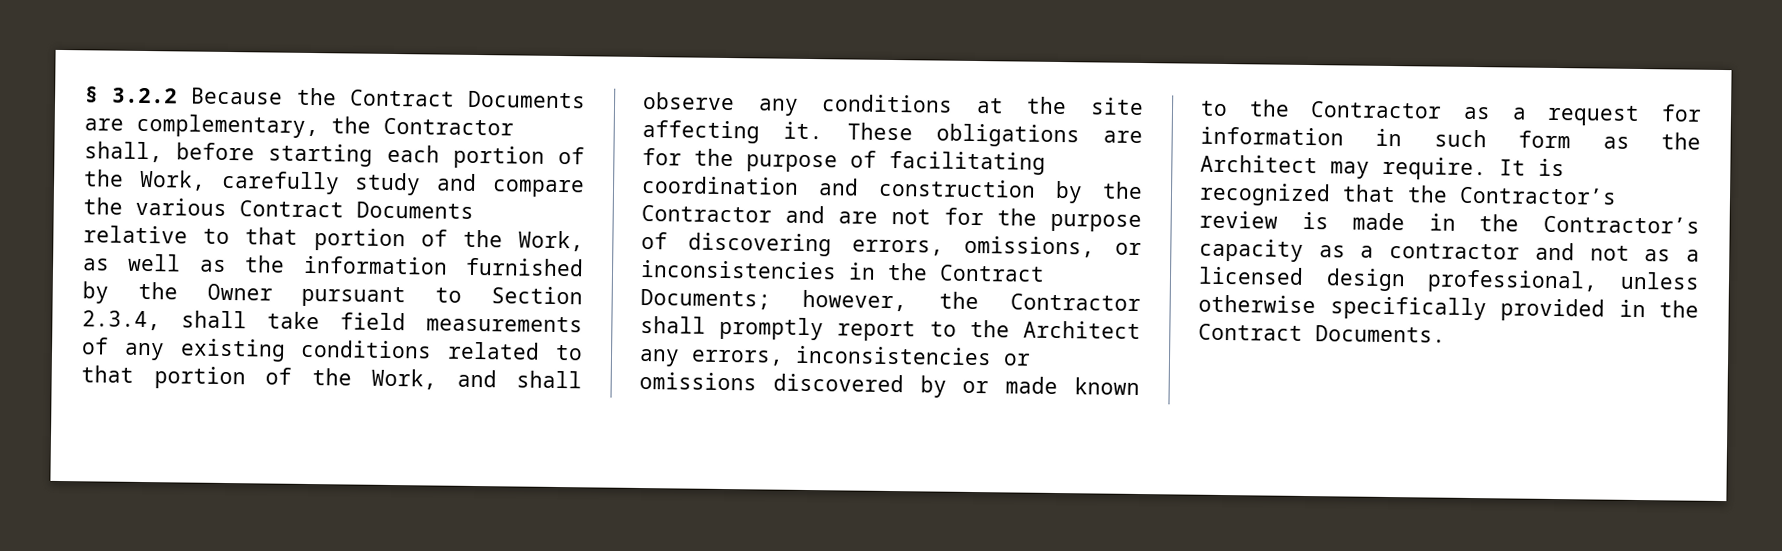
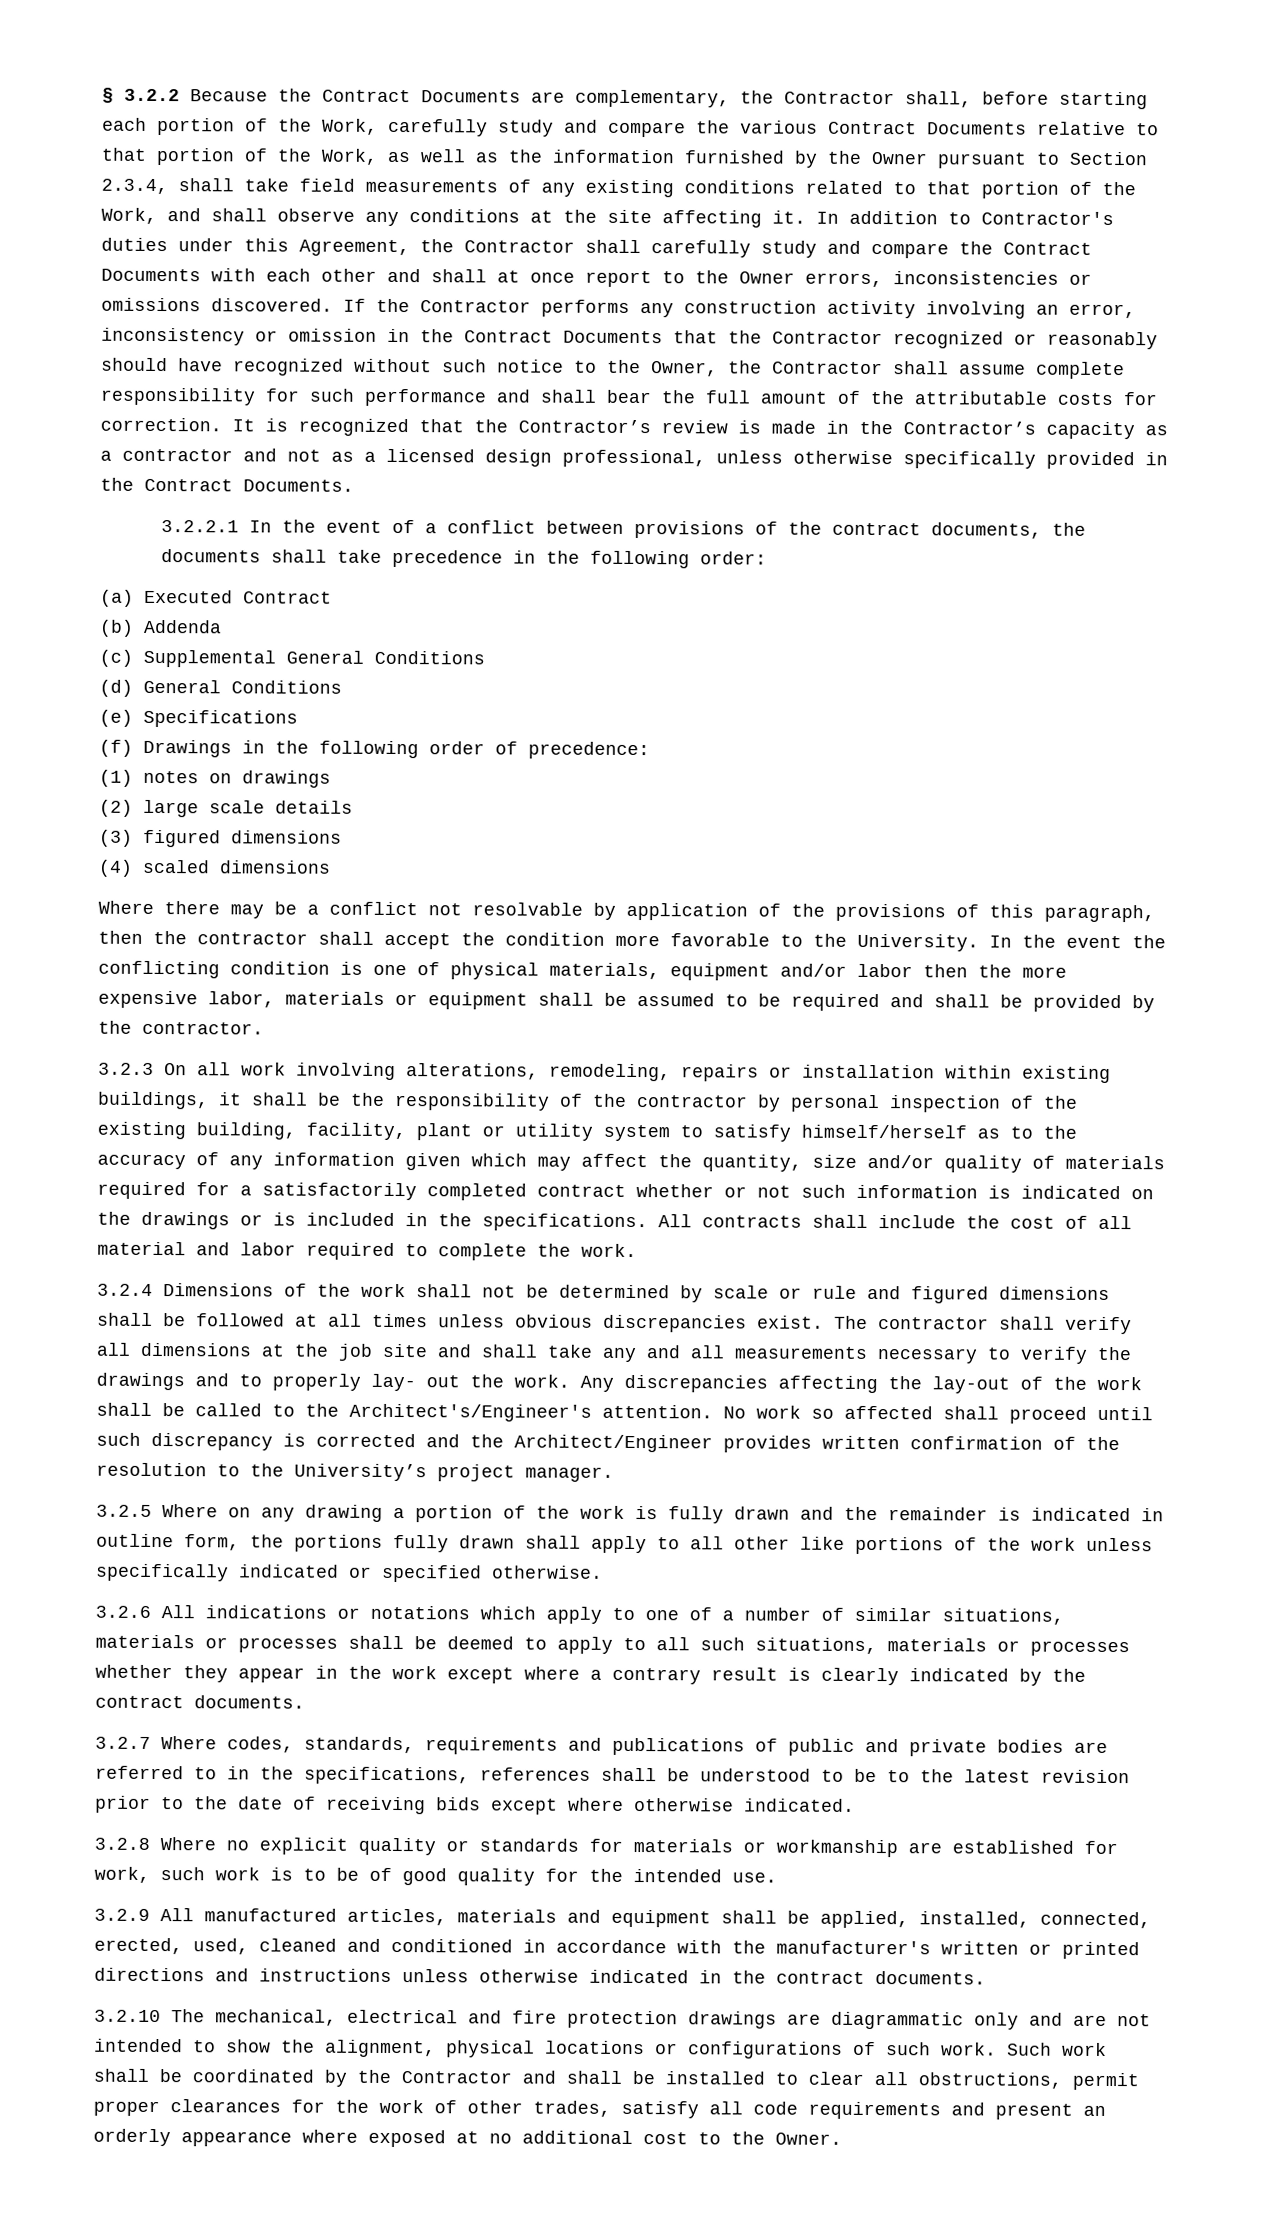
[846,122,1143,148] [642,147,1046,175] [641,175,1143,204] [641,204,1142,233] [641,231,1142,258] [640,259,1045,282] [640,288,1141,312] [640,315,825,341] These obligations are for the purpose of facilitating coordination and construction by the Contractor and are not for the purpose of discovering errors, omissions, or inconsistencies in the Contract Documents; however, the Contractor shall promptly -> [816,210,1114,226] [101,237,1092,259] [101,268,575,283] In addition to Contractor's duties under this Agreement, the Contractor shall carefully study and compare the Contract Documents with each other and shall at once
[1023,320,1141,340] [639,348,680,367] Architect any -> [739,271,795,284] Owner
[772,373,1140,398] [1200,99,1702,127] [1200,126,1701,150] [1200,154,1487,181] discovered by or made known to the Contractor as a request for information in such form as the Architect may require. -> [211,298,1136,319] [101,327,1158,350] [101,357,1125,380] [100,387,1158,407] [100,417,222,432] discovered. If the Contractor performs any construction activity involving an error, inconsistency or omission in the Contract Documents that the Contractor recognized or reasonably should have recognized without such notice to the Owner, the Contractor shall assume complete responsibility for such performance and shall bear the full amount of the attributable costs for correction.
(1446, 334) none -> [161,519,1087,539] [161,549,768,569] [100,589,332,607] [99,619,222,637] [99,649,485,668] [99,679,342,697] [99,709,298,728] [99,739,650,760] [99,769,331,788] [99,799,353,818] [99,829,342,848] [98,859,331,877] [98,900,1155,923] [98,930,1166,952] [98,960,1067,981] [98,990,1155,1013] [98,1020,264,1035] [98,1062,1111,1083] [97,1091,1078,1113] [97,1121,1077,1142] [97,1152,1165,1173] [97,1181,1154,1201] [97,1211,1132,1232] [97,1241,637,1261] [97,1283,1110,1304] [97,1312,1132,1335] [96,1342,1132,1364] [96,1372,1142,1394] [96,1402,1153,1424] [96,1432,1120,1453] [96,1462,614,1482] [96,1504,1164,1524] [96,1533,1153,1555] [96,1563,603,1583] [95,1605,1064,1625] [95,1634,1130,1657] [95,1664,1086,1686] [95,1695,305,1709] [95,1736,1108,1757] [95,1765,1130,1785] [95,1795,855,1815] [94,1837,1118,1858] [94,1866,777,1886] [94,1908,1151,1929] [94,1937,1140,1960] [94,1967,986,1985] [94,2009,1151,2030] [94,2038,1107,2059] [93,2068,1139,2091] [93,2099,1106,2120] [93,2128,842,2148] // 3.2.2.1 In the event of a conflict between provisions of the contract documents, the documents shall take precedence in the following order: // (a) Executed Contract // (b) Addenda // (c) Supplemental General Conditions // (d) General Conditions // (e) Specifications // (f) Drawings in the following order of precedence: // (1) notes on drawings // (2) large scale details // (3) figured dimensions // (4) scaled dimensions // Where there may be a conflict not resolvable by application of the provisions of this paragraph, then the contractor shall accept the condition more favorable to the University. In the event the conflicting condition is one of physical materials, equipment and/or labor then the more expensive labor, materials or equipment shall be assumed to be required and shall be provided by the contractor. // 3.2.3 On all work involving alterations, remodeling, repairs or installation within existing buildings, it shall be the responsibility of the contractor by personal inspection of the existing building, facility, plant or utility system to satisfy himself/herself as to the accuracy of any information given which may affect the quantity, size and/or quality of materials required for a satisfactorily completed contract whether or not such information is indicated on the drawings or is included in the specifications. All contracts shall include the cost of all material and labor required to complete the work. // 3.2.4 Dimensions of the work shall not be determined by scale or rule and figured dimensions shall be followed at all times unless obvious discrepancies exist. The contractor shall verify all dimensions at the job site and shall take any and all measurements necessary to verify the drawings and to properly lay- out the work. Any discrepancies affecting the lay-out of the work shall be called to the Architect's/Engineer's attention. No work so affected shall proceed until such discrepancy is corrected and the Architect/Engineer provides written confirmation of the resolution to the University’s project manager. // 3.2.5 Where on any drawing a portion of the work is fully drawn and the remainder is indicated in outline form, the portions fully drawn shall apply to all other like portions of the work unless specifically indicated or specified otherwise. // 3.2.6 All indications or notations which apply to one of a number of similar situations, materials or processes shall be deemed to apply to all such situations, materials or processes whether they appear in the work except where a contrary result is clearly indicated by the contract documents. // 3.2.7 Where codes, standards, requirements and publications of public and private bodies are referred to in the specifications, references shall be understood to be to the latest revision prior to the date of receiving bids except where otherwise indicated. // 3.2.8 Where no explicit quality or standards for materials or workmanship are established for work, such work is to be of good quality for the intended use. // 3.2.9 All manufactured articles, materials and equipment shall be applied, installed, connected, erected, used, cleaned and conditioned in accordance with the manufacturer's written or printed directions and instructions unless otherwise indicated in the contract documents. // 3.2.10 The mechanical, electrical and fire protection drawings are diagrammatic only and are not intended to show the alignment, physical locations or configurations of such work. Such work shall be coordinated by the Contractor and shall be installed to clear all obstructions, permit proper clearances for the work of other trades, satisfy all code requirements and present an orderly appearance where exposed at no additional cost to the Owner.

